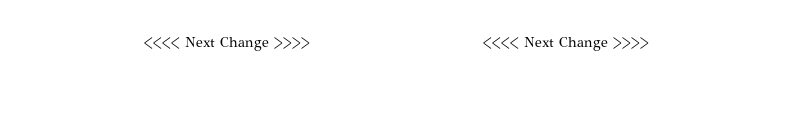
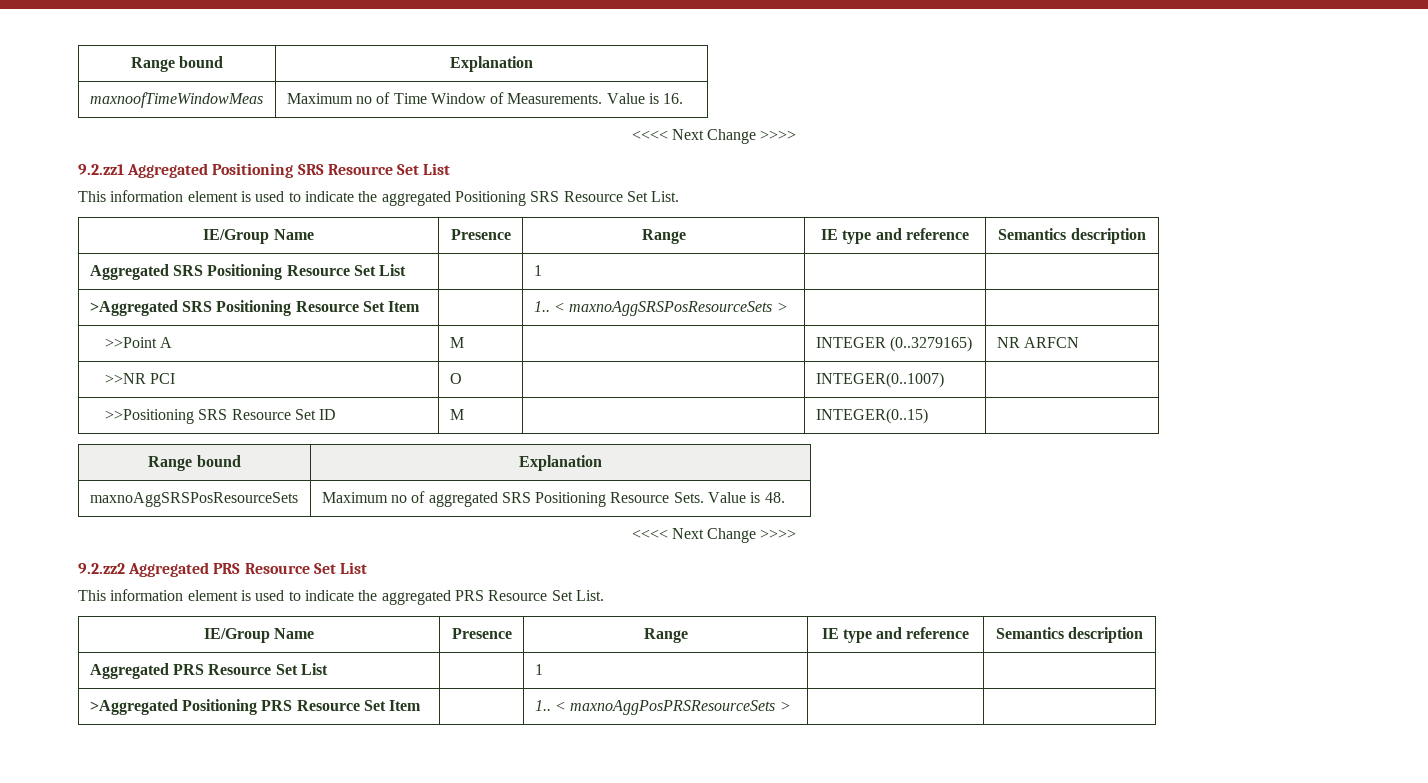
[144,37,310,51] [483,37,649,51] <<<< Next Change >>>> // <<<< Next Change >>>> -> [130,56,224,72] [450,56,533,72] [89,92,263,108] [286,92,684,104] [631,129,797,144] [78,163,451,178] [78,190,680,206] [203,229,314,244] [450,229,511,240] [641,229,686,244] [821,228,969,244] [998,228,1146,244] [89,264,407,280] [533,265,542,276] [89,300,421,316] [533,301,788,316] [104,337,173,348] [449,337,464,348] [815,336,972,352] [996,337,1079,348] [104,373,176,384] [449,373,462,384] [815,372,944,388] [104,409,337,424] [449,409,464,420] [815,408,928,424] [148,455,241,471] [519,455,602,471] [89,492,298,507] [321,491,785,507] [631,528,797,543] [78,562,367,577] [78,589,604,605] [203,628,315,643] [451,628,512,639] [643,628,688,643] [821,627,970,643] [995,627,1144,643] [89,663,328,679] [534,664,543,675] [89,699,422,715] [534,700,791,715] Range bound | Explanation // maxnoofTimeWindowMeas | Maximum no of Time Window of Measurements. Value is 16. // <<<< Next Change >>>> // 9.2.zz1 Aggregated Positioning SRS Resource Set List // This information element is used to indicate the aggregated Positioning SRS Resource Set List. // IE/Group Name | Presence | Range | IE type and reference | Semantics description // Aggregated SRS Positioning Resource Set List | | 1 | | // >Aggregated SRS Positioning Resource Set Item | | 1.. < maxnoAggSRSPosResourceSets > | | // >>Point A | M | | INTEGER (0..3279165) | NR ARFCN // >>NR PCI | O | | INTEGER(0..1007) | // >>Positioning SRS Resource Set ID | M | | INTEGER(0..15) | // Range bound | Explanation // maxnoAggSRSPosResourceSets | Maximum no of aggregated SRS Positioning Resource Sets. Value is 48. // <<<< Next Change >>>> // 9.2.zz2 Aggregated PRS Resource Set List // This information element is used to indicate the aggregated PRS Resource Set List. // IE/Group Name | Presence | Range | IE type and reference | Semantics description // Aggregated PRS Resource Set List | | 1 | | // >Aggregated Positioning PRS Resource Set Item | | 1.. < maxnoAggPosPRSResourceSets > | |

